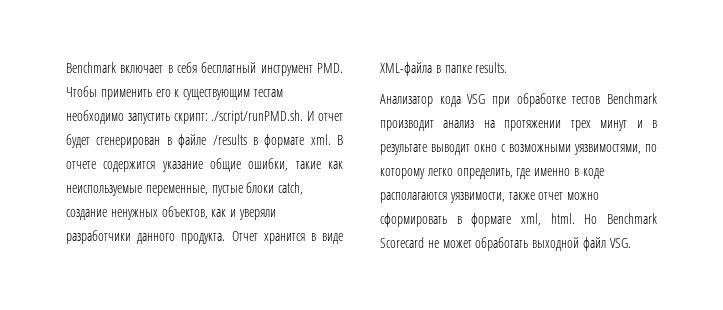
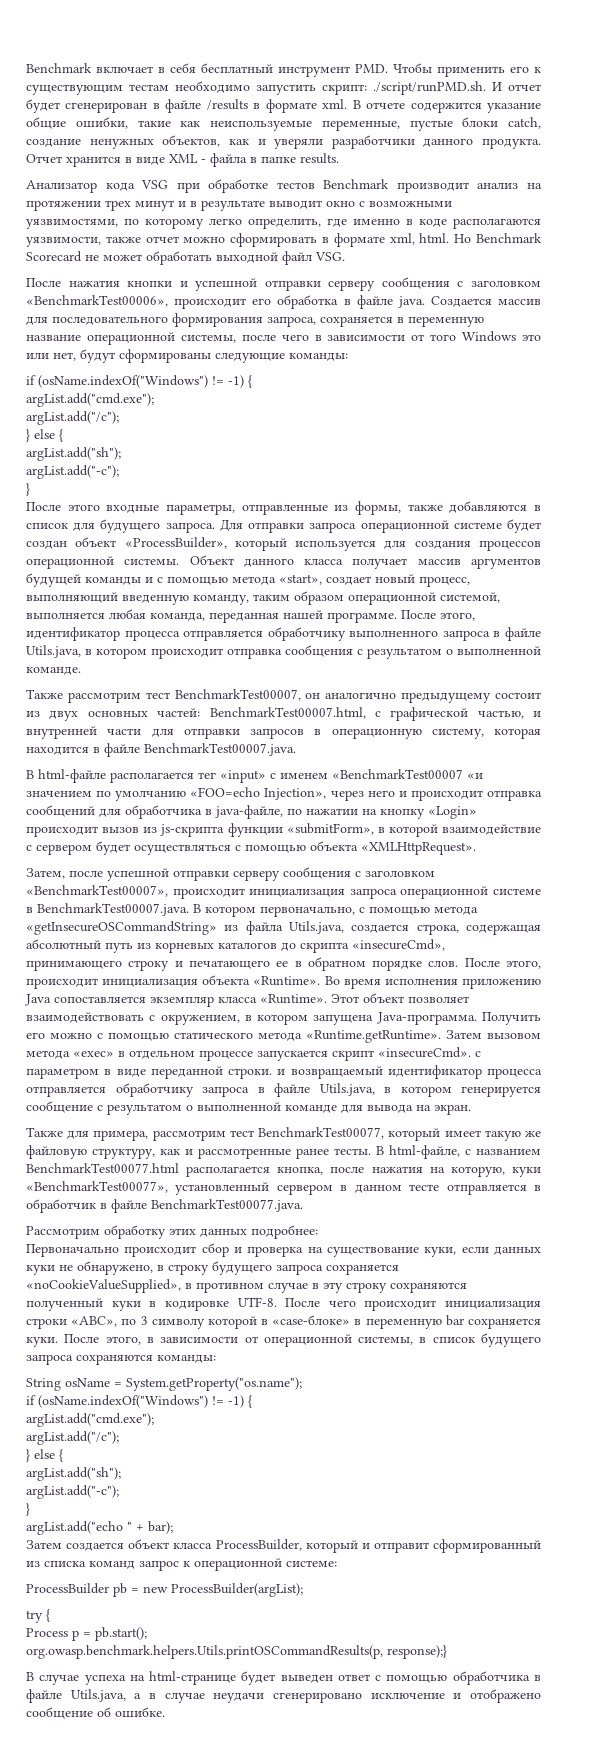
[380,62,432,76] XML-файла -> [169,153,247,167] XML - файла
(631, 243) none -> [26,277,541,291] [26,295,541,309] [26,313,484,327] [26,331,541,345] [26,349,348,363] [26,375,252,388] [26,393,154,407] [26,411,119,425] [26,429,63,442] [26,447,121,461] [26,465,119,479] [26,483,30,496] [26,501,541,515] [26,519,541,533] [26,537,541,551] [26,555,541,569] [26,573,470,587] [26,591,500,605] [26,609,475,623] [26,627,541,641] [26,645,541,659] [26,667,81,675] [26,689,541,703] [26,707,541,721] [26,726,541,739] [26,743,296,757] [26,769,483,783] [26,787,542,801] [26,805,477,819] [26,823,541,837] [26,841,476,855] [26,867,435,881] [26,885,541,899] [26,903,478,917] [26,921,541,935] [26,939,445,953] [26,957,542,971] [26,975,542,989] [25,993,469,1007] [26,1012,541,1025] [26,1030,541,1043] [26,1047,481,1061] [26,1065,542,1079] [26,1083,541,1097] [26,1101,471,1115] [26,1127,541,1141] [26,1145,541,1159] [26,1163,542,1177] [26,1181,541,1195] [26,1199,303,1213] [26,1225,318,1239] [26,1243,541,1257] [26,1261,399,1275] [26,1279,467,1293] [26,1297,541,1311] [26,1315,541,1329] [26,1333,541,1347] [26,1354,216,1365] [26,1377,302,1391] [26,1395,252,1408] [26,1413,154,1427] [26,1431,119,1445] [26,1449,63,1462] [26,1467,121,1481] [26,1485,119,1499] [26,1503,30,1516] [26,1521,173,1535] [26,1539,541,1553] [26,1558,337,1571] [26,1583,303,1597] [26,1609,50,1623] [26,1627,147,1641] [26,1645,447,1659] [26,1671,541,1685] [26,1689,541,1703] [26,1707,165,1719] // После нажатия кнопки и успешной отправки серверу сообщения с заголовком «BenchmarkTest00006», происходит его обработка в файле java. Создается массив для последовательного формирования запроса, сохраняется в переменную название операционной системы, после чего в зависимости от того Windows это или нет, будут сформированы следующие команды: // if (osName.indexOf("Windows") != -1) { // argList.add("cmd.exe"); // argList.add("/c"); // } else { // argList.add("sh"); // argList.add("-c"); // } // После этого входные параметры, отправленные из формы, также добавляются в список для будущего запроса. Для отправки запроса операционной системе будет создан объект «ProcessBuilder», который используется для создания процессов операционной системы. Объект данного класса получает массив аргументов будущей команды и с помощью метода «start», создает новый процесс, выполняющий введенную команду, таким образом операционной системой, выполняется любая команда, переданная нашей программе. После этого, идентификатор процесса отправляется обработчику выполненного запроса в файле Utils.java, в котором происходит отправка сообщения с результатом о выполненной команде. // Также рассмотрим тест BenchmarkTest00007, он аналогично предыдущему состоит из двух основных частей: BenchmarkTest00007.html, с графической частью, и внутренней части для отправки запросов в операционную систему, которая находится в файле BenchmarkTest00007.java. // В html-файле располагается тег «input» с именем «BenchmarkTest00007 «и значением по умолчанию «FOO=echo Injection», через него и происходит отправка сообщений для обработчика в java-файле, по нажатии на кнопку «Login» происходит вызов из js-скрипта функции «submitForm», в которой взаимодействие с сервером будет осуществляться с помощью объекта «XMLHttpRequest». // Затем, после успешной отправки серверу сообщения с заголовком «BenchmarkTest00007», происходит инициализация запроса операционной системе в BenchmarkTest00007.java. В котором первоначально, с помощью метода «getInsecureOSCommandString» из файла Utils.java, создается строка, содержащая абсолютный путь из корневых каталогов до скрипта «insecureCmd», принимающего строку и печатающего ее в обратном порядке слов. После этого, происходит инициализация объекта «Runtime». Во время исполнения приложению Java сопоставляется экземпляр класса «Runtime». Этот объект позволяет взаимодействовать с окружением, в котором запущена Java-программа. Получить его можно с помощью статического метода «Runtime.getRuntime». Затем вызовом метода «exec» в отдельном процессе запускается скрипт «insecureCmd». с параметром в виде переданной строки. и возвращаемый идентификатор процесса отправляется обработчику запроса в файле Utils.java, в котором генерируется сообщение с результатом о выполненной команде для вывода на экран. // Также для примера, рассмотрим тест BenchmarkTest00077, который имеет такую же файловую структуру, как и рассмотренные ранее тесты. В html-файле, с названием BenchmarkTest00077.html располагается кнопка, после нажатия на которую, куки «BenchmarkTest00077», установленный сервером в данном тесте отправляется в обработчик в файле BenchmarkTest00077.java. // Рассмотрим обработку этих данных подробнее: // Первоначально происходит сбор и проверка на существование куки, если данных куки не обнаружено, в строку будущего запроса сохраняется «noCookieValueSupplied», в противном случае в эту строку сохраняются полученный куки в кодировке UTF-8. После чего происходит инициализация строки «ABC», по 3 символу которой в «case-блоке» в переменную bar сохраняется куки. После этого, в зависимости от операционной системы, в список будущего запроса сохраняются команды: // String osName = System.getProperty("os.name"); // if (osName.indexOf("Windows") != -1) { // argList.add("cmd.exe"); // argList.add("/c"); // } else { // argList.add("sh"); // argList.add("-c"); // } // argList.add("echo " + bar); // Затем создается объект класса ProcessBuilder, который и отправит сформированный из списка команд запрос к операционной системе: // ProcessBuilder pb = new ProcessBuilder(argList); // try { // Process p = pb.start(); // org.owasp.benchmark.helpers.Utils.printOSCommandResults(p, response);} // В случае успеха на html-странице будет выведен ответ с помощью обработчика в файле Utils.java, а в случае неудачи сгенерировано исключение и отображено сообщение об ошибке.

